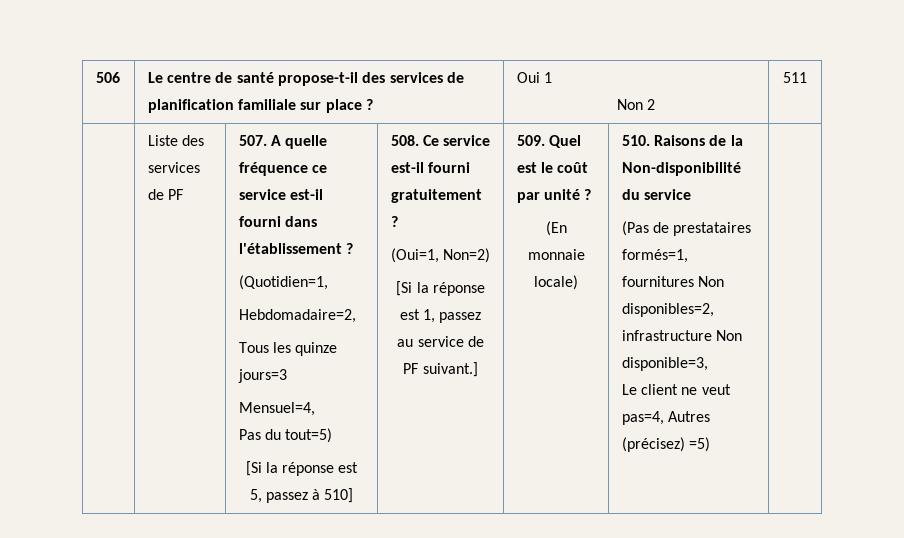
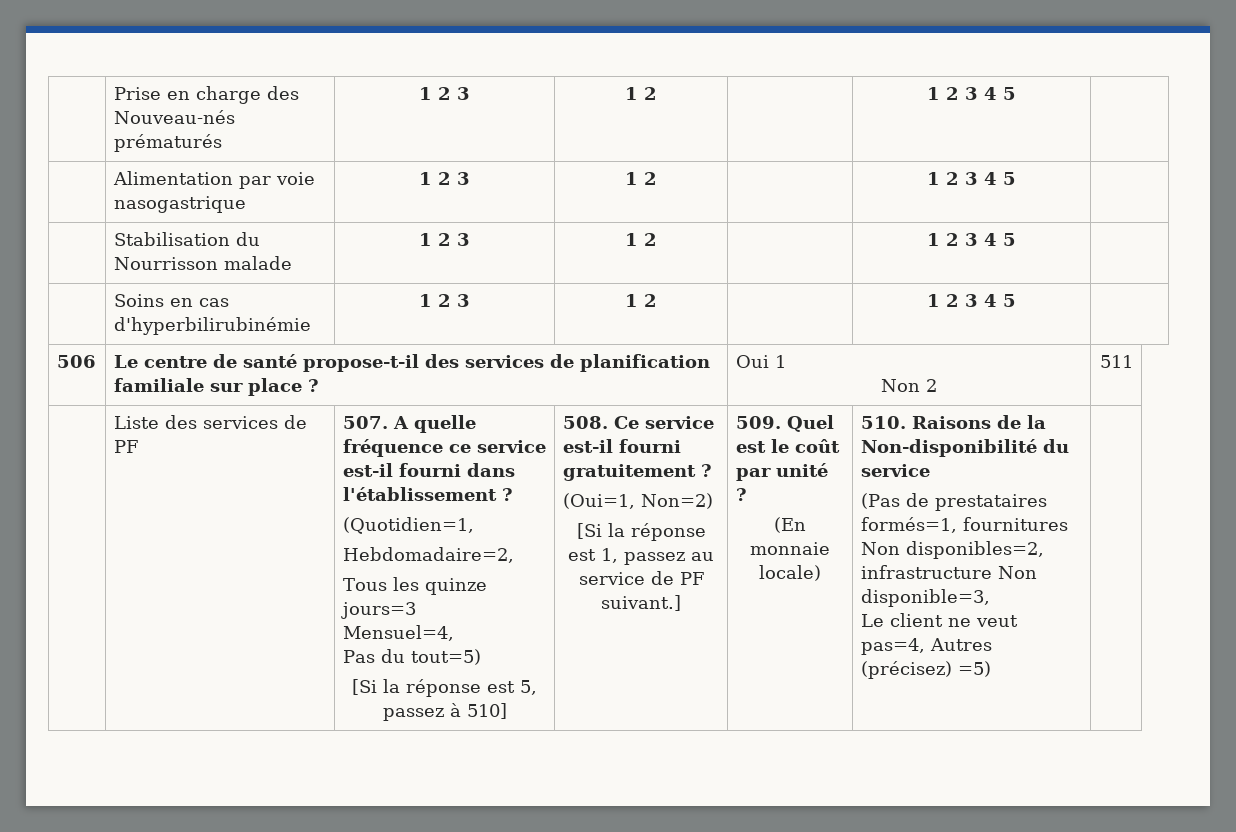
(95, 77) none -> [113,86,299,104] [113,110,235,124] [113,134,222,152] [419,87,470,100] [625,87,657,100] [927,87,1016,100] [112,171,315,189] [113,196,246,213] [419,172,470,185] [625,172,657,185] [927,172,1016,185] [113,232,260,246] [113,256,292,270] [419,233,470,246] [625,233,657,246] [927,233,1016,246] [113,294,229,307] [113,317,311,335] [419,294,470,307] [625,294,657,307] [927,294,1016,307] | Prise en charge des Nouveau-nés prématurés | 1 2 3 | 1 2 | | 1 2 3 4 5 | // | Alimentation par voie nasogastrique | 1 2 3 | 1 2 | | 1 2 3 4 5 | // | Stabilisation du Nourrisson malade | 1 2 3 | 1 2 | | 1 2 3 4 5 | // | Soins en cas d'hyperbilirubinémie | 1 2 3 | 1 2 | | 1 2 3 4 5 | //

